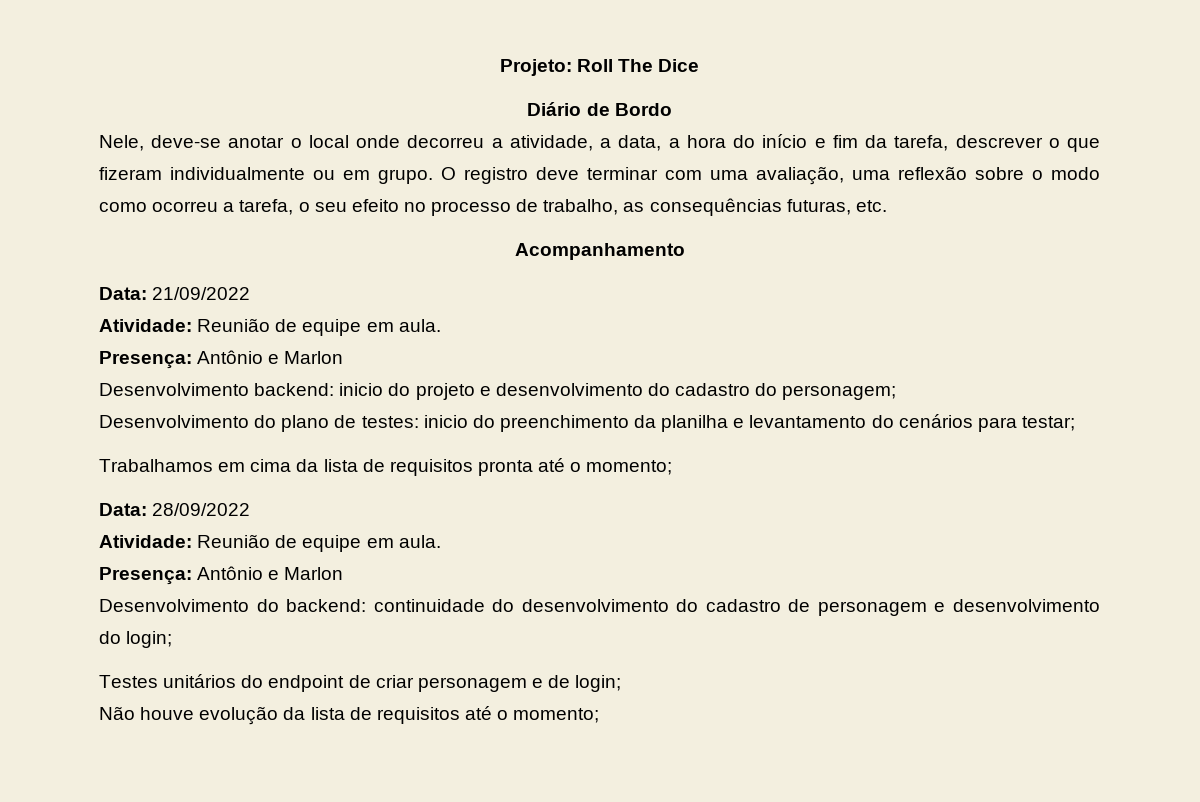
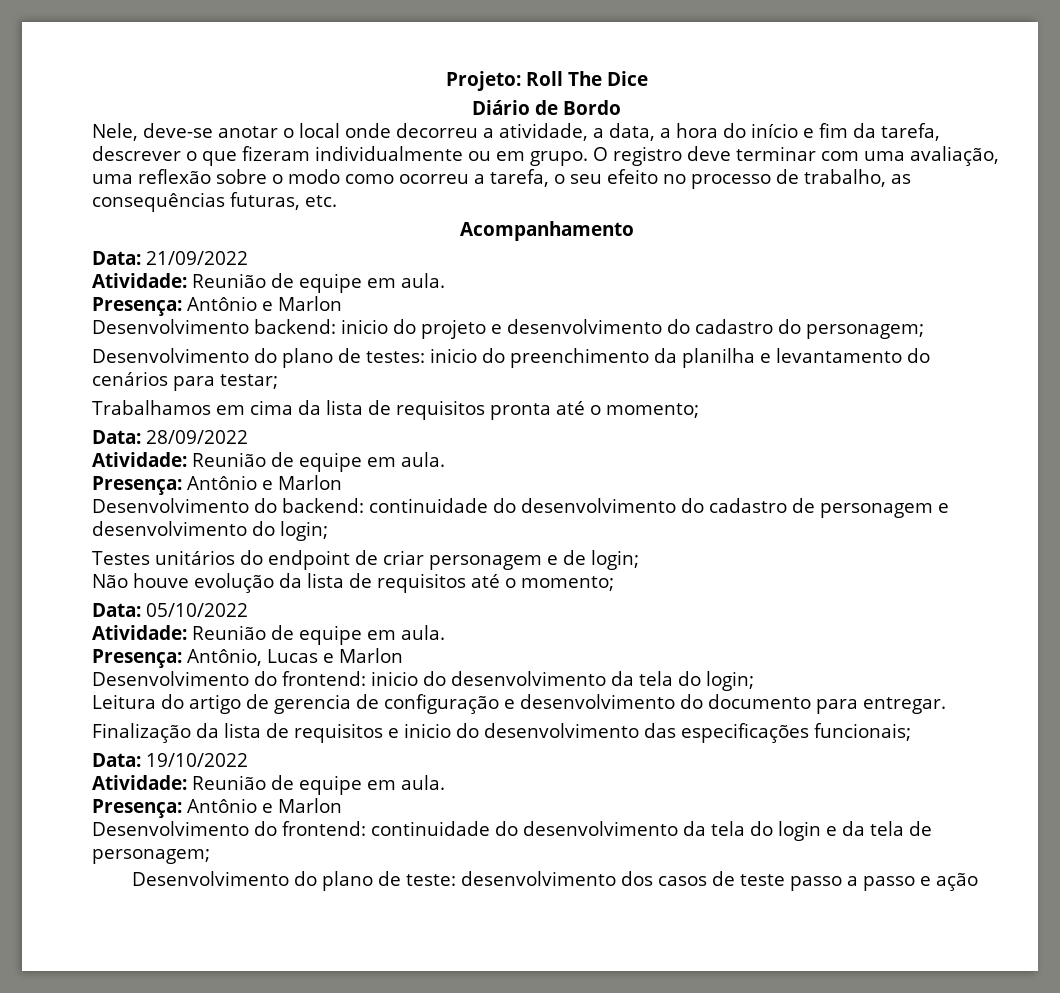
(600, 715) none -> [92,603,248,617] [92,625,445,645] [92,648,403,668] [92,671,754,691] [92,694,946,714] [92,723,911,743] [92,753,248,767] [92,775,445,795] [92,798,342,818] [92,821,932,841] [92,849,210,864] [131,871,978,891] // Data: 05/10/2022 // Atividade: Reunião de equipe em aula. // Presença: Antônio, Lucas e Marlon // Desenvolvimento do frontend: inicio do desenvolvimento da tela do login; // Leitura do artigo de gerencia de configuração e desenvolvimento do documento para entregar. // Finalização da lista de requisitos e inicio do desenvolvimento das especificações funcionais; // Data: 19/10/2022 // Atividade: Reunião de equipe em aula. // Presença: Antônio e Marlon // Desenvolvimento do frontend: continuidade do desenvolvimento da tela do login e da tela de personagem; // Desenvolvimento do plano de teste: desenvolvimento dos casos de teste passo a passo e ação

